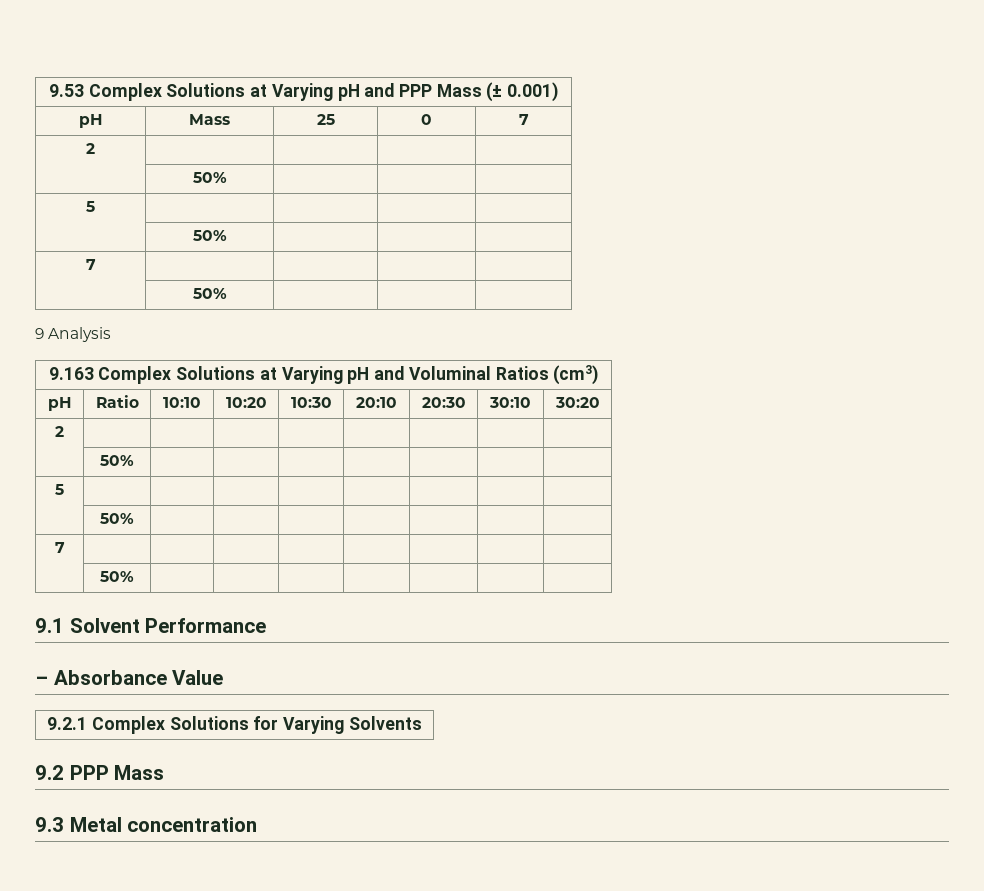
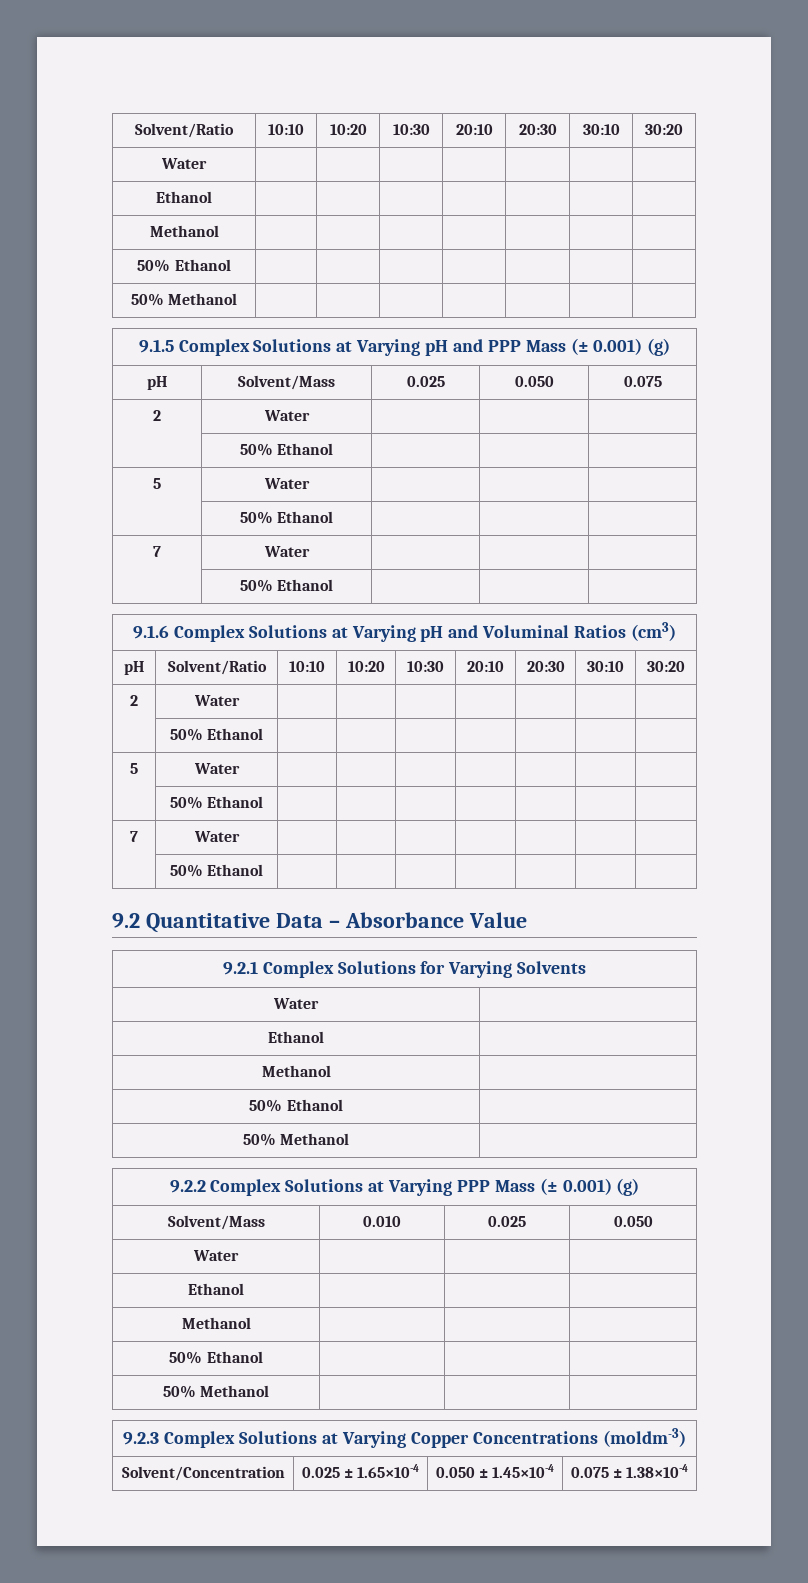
[48,84,84,97] 9.53 -> [135,123,234,138] [268,124,304,135] [329,124,367,135] [392,124,430,135] [455,124,493,135] [518,124,557,135] [582,124,620,135] [645,124,683,135] [161,158,207,169] [156,191,212,203] [149,225,219,237] [137,259,231,272] [130,293,238,306] [138,339,174,353] Solvent/Ratio | 10:10 | 10:20 | 10:30 | 20:10 | 20:30 | 30:10 | 30:20 // Water | | | | | | | // Ethanol | | | | | | | // Methanol | | | | | | | // 50% Ethanol | | | | | | | // 50% Methanol | | | | | | | // 9.1.5
[78,114,103,128] [189,114,230,125] [316,114,335,125] [421,114,432,125] [518,114,529,125] [86,143,95,154] [192,172,227,183] [86,201,95,212] [192,230,227,241] [85,259,96,270] [192,288,227,299] [35,327,112,342] [48,367,94,380] // pH | Mass | 25 | 0 | 7 // 2 | | | | // | 50% | | | // 5 | | | | // | 50% | | | // 7 | | | | // | 50% | | | // 9 Analysis // 9.163 -> [647,338,671,356] [146,376,168,390] [238,375,335,390] [406,376,445,387] [514,376,554,387] [623,376,662,387] [153,410,161,421] [263,410,310,421] [239,443,334,456] [153,478,161,489] [263,478,310,489] [239,511,334,524] [153,546,161,557] [263,546,310,557] [239,579,334,592] [133,625,170,639] (g) // pH | Solvent/Mass | 0.025 | 0.050 | 0.075 // 2 | Water | | | // | 50% Ethanol | | | // 5 | Water | | | // | 50% Ethanol | | | // 7 | Water | | | // | 50% Ethanol | | | // 9.1.6
[95,395,139,408] Ratio -> [167,660,267,675] Solvent/Ratio
[100,455,134,466] [55,484,64,495] [100,513,134,524] [54,542,65,553] [100,571,134,582] [35,618,267,633] | | | | | | | // | 50% | | | | | | | // 5 | | | | | | | | // | 50% | | | | | | | // 7 | | | | | | | | // | 50% | | | | | | | // 9.1 Solvent Performance // -> [193,695,240,706] [169,728,264,741] [130,763,138,774] [193,763,240,774] [169,796,264,809] [130,831,138,842] [193,831,240,842] [169,864,264,877] [112,913,323,933] Water | | | | | | | // | 50% Ethanol | | | | | | | // 5 | Water | | | | | | | // | 50% Ethanol | | | | | | | // 7 | Water | | | | | | | // | 50% Ethanol | | | | | | | // 9.2 Quantitative Data
[35,765,165,780] [35,817,258,832] // 9.2 PPP Mass // 9.3 Metal concentration -> [273,998,319,1009] [268,1031,324,1043] [261,1065,331,1077] [249,1099,343,1112] [242,1133,350,1146] [169,1178,640,1196] [167,1215,265,1230] [363,1216,401,1227] [488,1216,526,1227] [613,1216,653,1227] [193,1250,239,1261] [188,1283,244,1295] [181,1317,251,1329] [169,1351,263,1364] [162,1385,270,1398] [123,1428,686,1448] [121,1466,285,1481] [301,1464,420,1478] [435,1464,555,1478] [570,1464,689,1478] // Water | // Ethanol | // Methanol | // 50% Ethanol | // 50% Methanol | // 9.2.2 Complex Solutions at Varying PPP Mass (± 0.001) (g) // Solvent/Mass | 0.010 | 0.025 | 0.050 // Water | | | // Ethanol | | | // Methanol | | | // 50% Ethanol | | | // 50% Methanol | | | // 9.2.3 Complex Solutions at Varying Copper Concentrations (moldm-3) // Solvent/Concentration | 0.025 ± 1.65×10-4 | 0.050 ± 1.45×10-4 | 0.075 ± 1.38×10-4

